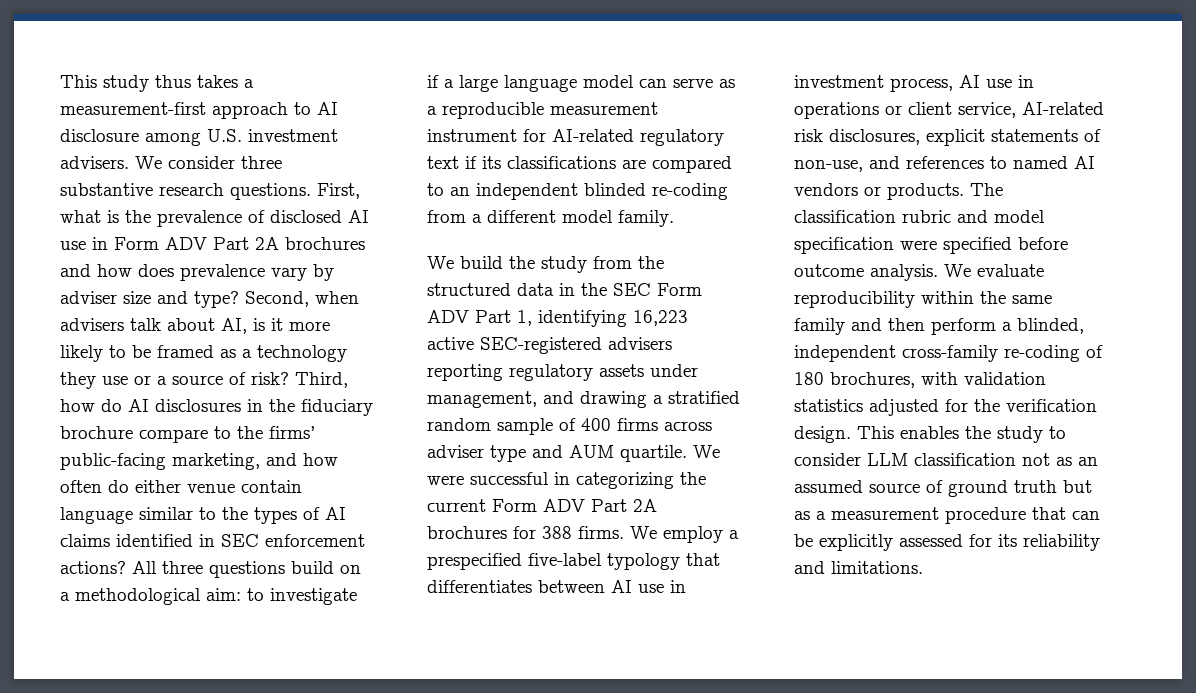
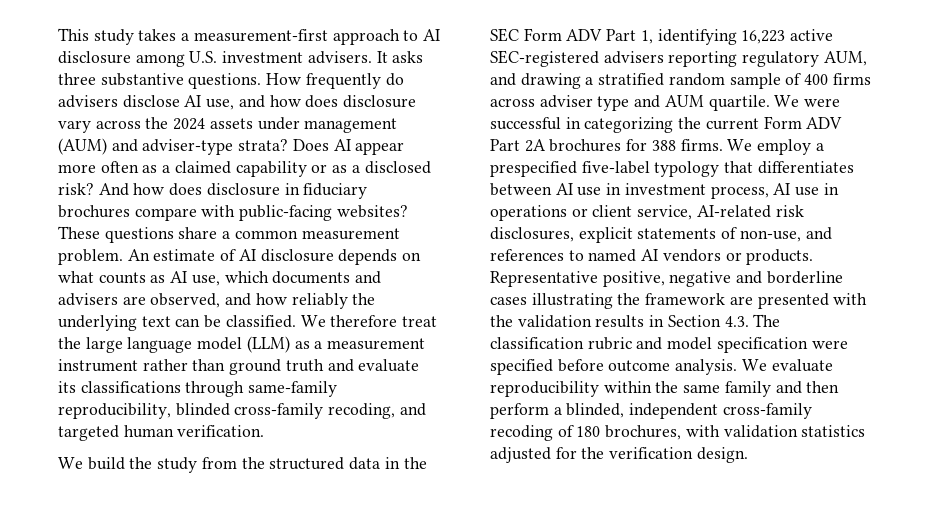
[155,75,191,88] thus -> (134, 37) none
[135,156,282,169] [60,183,360,200] [60,210,369,227] [60,237,365,250] [60,264,334,281] [60,291,359,308] [60,318,330,334] [60,345,347,362] [60,372,348,389] [60,399,373,416] [60,426,315,443] [60,453,338,470] [60,480,302,493] [60,507,346,524] [60,534,365,547] [60,561,361,578] [60,588,357,605] [427,75,454,88] We consider three substantive research questions. First, what is the prevalence of disclosed AI use in Form ADV Part 2A brochures and how does prevalence vary by adviser size and type? Second, when advisers talk about AI, is it more likely to be framed as a technology they use or a source of risk? Third, how do AI disclosures in the fiduciary brochure compare to the firms’ public-facing marketing, and how often do either venue contain language similar to the types of AI claims identified in SEC enforcement actions? All three questions build on a methodological aim: to investigate if a -> [376,51,424,63] [58,73,404,89] [58,95,417,110] [58,117,398,133] [58,138,405,155] [58,161,431,177] [58,183,368,199] [58,205,408,221] [58,226,400,243] [58,249,422,265] [58,271,382,286] [58,293,376,309] [58,315,438,331] [58,337,81,349] It asks three substantive questions. How frequently do advisers disclose AI use, and how does disclosure vary across the 2024 assets under management (AUM) and adviser-type strata? Does AI appear more often as a claimed capability or as a disclosed risk? And how does disclosure in fiduciary brochures compare with public-facing websites? These questions share a common measurement problem. An estimate of AI disclosure depends on what counts as AI use, which documents and advisers are observed, and how reliably the underlying text can be classified. We therefore treat the
[639,78,735,88] [427,102,544,119] can serve as a reproducible -> [246,336,323,353] (LLM) as a
[523,129,724,146] [427,156,732,173] [427,183,728,200] [427,210,674,227] for AI-related regulatory text if its classifications are compared to an independent blinded re-coding from a different model family. -> [142,359,420,375] [58,381,338,397] [58,403,426,419] [58,425,265,441] rather than ground truth and evaluate its classifications through same-family reproducibility, blinded cross-family recoding, and targeted human verification.
[599,364,698,377] [427,391,537,408] assets under management, -> [823,51,867,66] AUM,
(964, 191) none -> [490,271,843,287] [490,293,868,309] [490,315,749,328] Representative positive, negative and borderline cases illustrating the framework are presented with the validation results in Section 4.3.
[1004,345,1080,362] re-coding -> [490,425,553,441] recoding
[857,426,1066,443] [794,453,1098,466] [794,480,1092,497] [794,507,1100,524] [794,534,1100,551] [794,561,923,574] This enables the study to consider LLM classification not as an assumed source of ground truth but as a measurement procedure that can be explicitly assessed for its reliability and limitations. -> (748, 455) none

